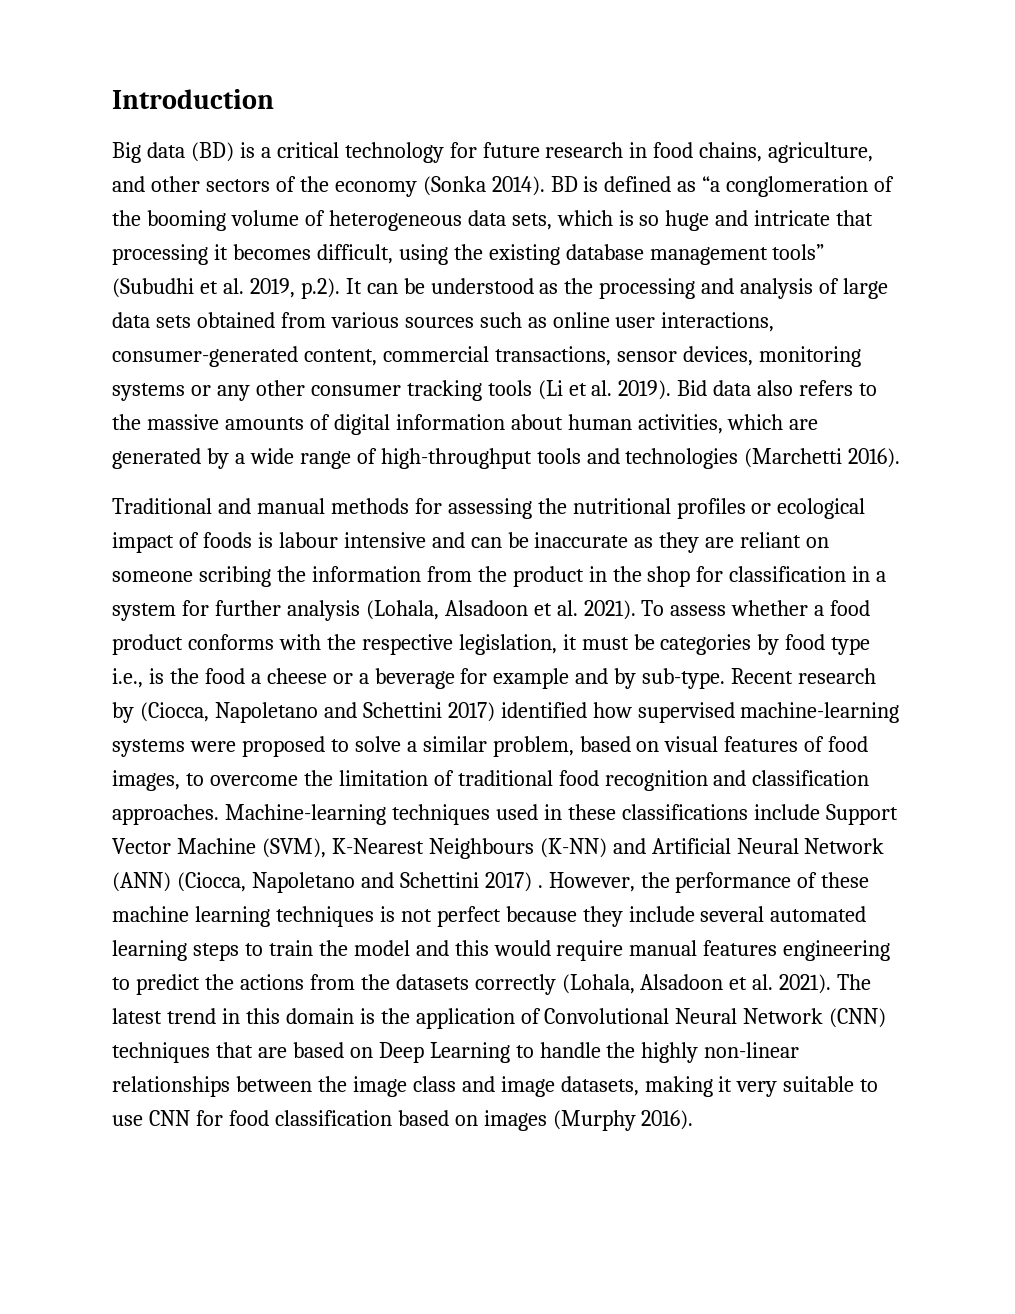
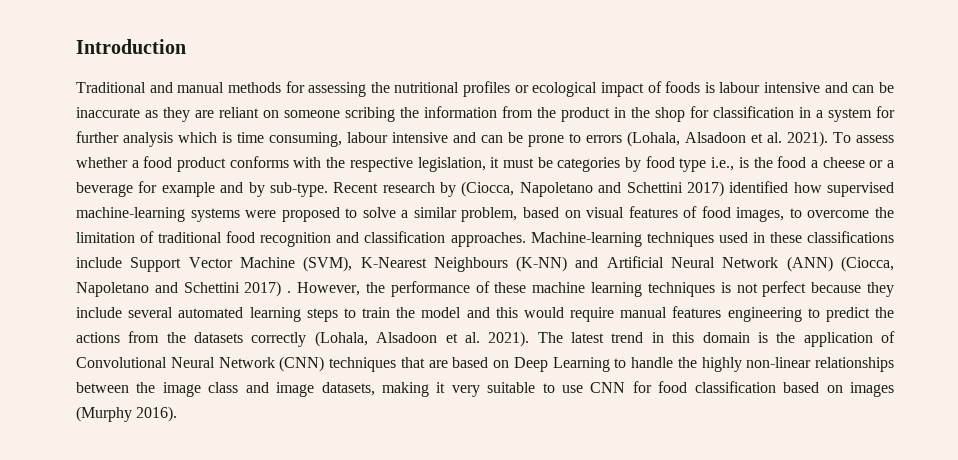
[112,142,874,163] [112,176,895,197] [112,210,874,231] [112,244,825,265] [112,278,889,299] [112,312,775,332] [112,346,861,367] [112,380,878,401] [112,414,819,435] [112,448,901,469] // Big data (BD) is a critical technology for future research in food chains, agriculture, and other sectors of the economy (Sonka 2014). BD is defined as “a conglomeration of the booming volume of heterogeneous data sets, which is so huge and intricate that processing it becomes difficult, using the existing database management tools” (Subudhi et al. 2019, p.2). It can be understood as the processing and analysis of large data sets obtained from various sources such as online user interactions, consumer-generated content, commercial transactions, sensor devices, monitoring systems or any other consumer tracking tools (Li et al. 2019). Bid data also refers to the massive amounts of digital information about human activities, which are generated by a wide range of high-throughput tools and technologies (Marchetti 2016). -> (186, 46) none
(360, 610) none -> [178,132,622,147] which is time consuming, labour intensive and can be prone to errors

